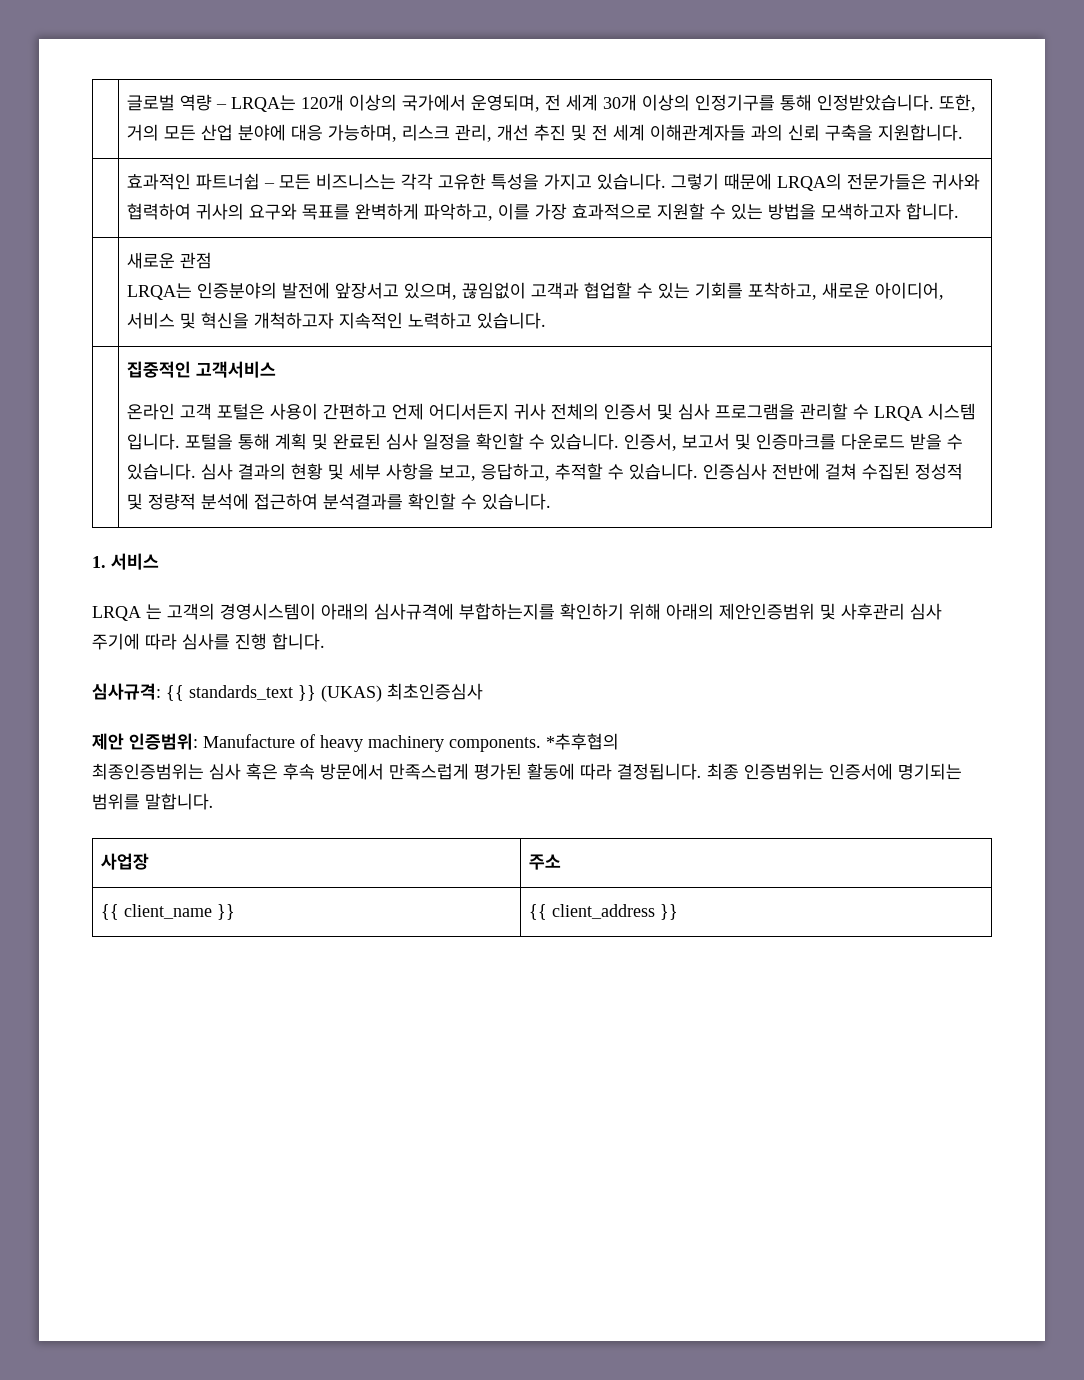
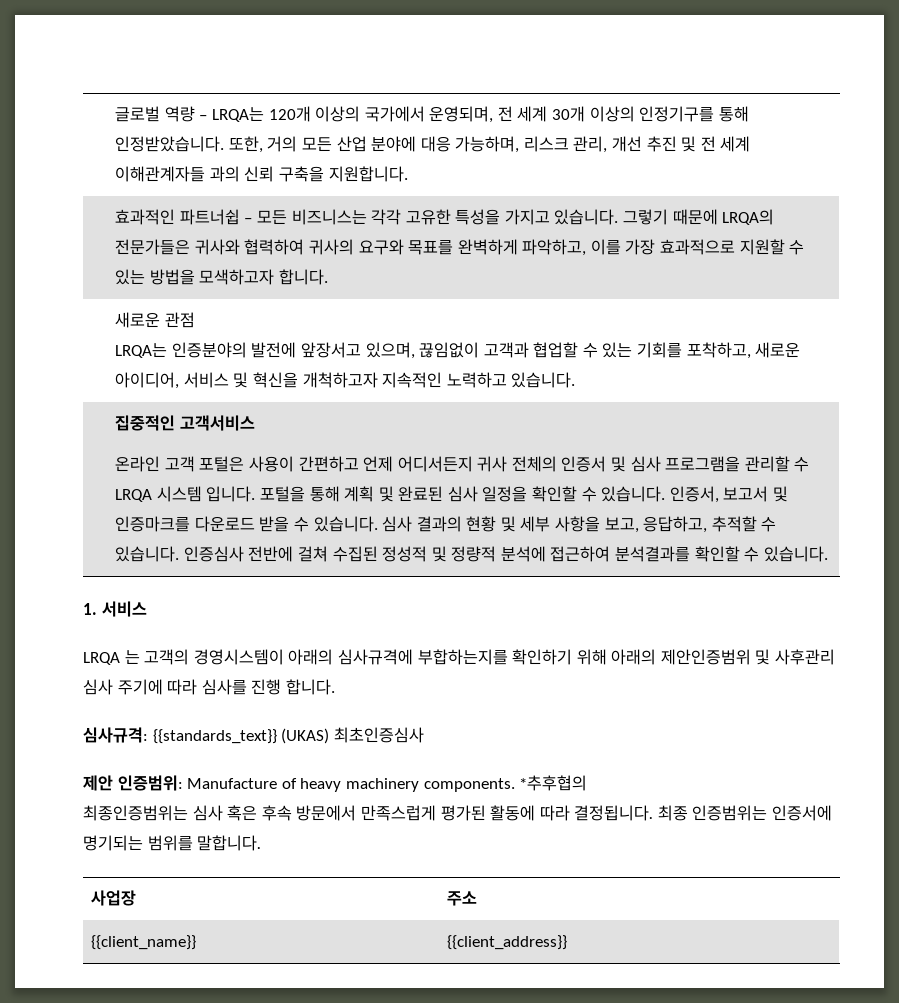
[166,685,316,701] {{ standards_text }} -> [152,729,277,744] {{standards_text}}
[100,904,235,920] [528,904,678,920] {{ client_name }} | {{ client_address }} -> [91,935,197,950] [447,935,568,950] {{client_name}} | {{client_address}}

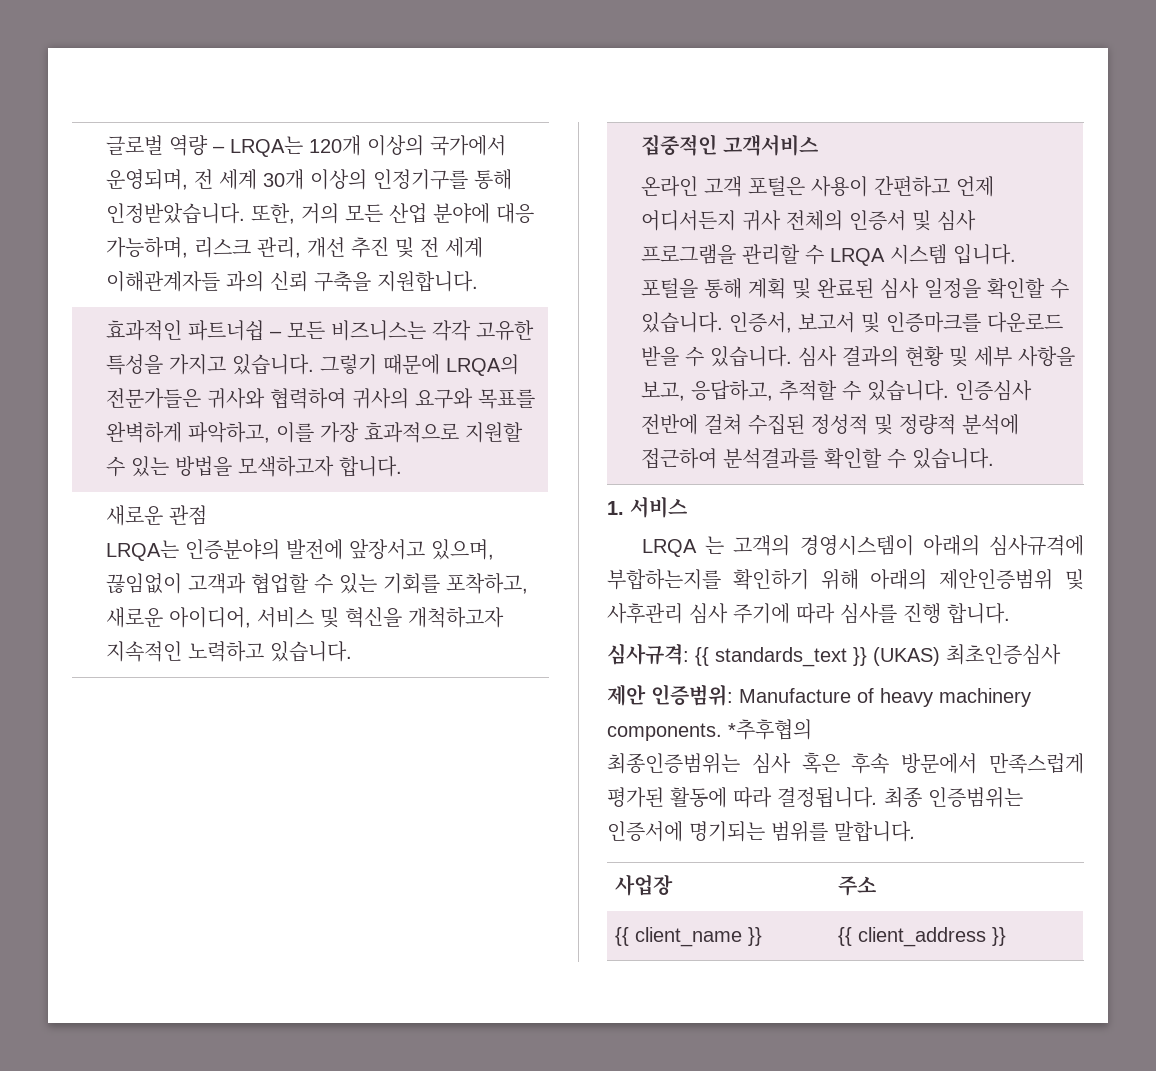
[152,729,277,744] {{standards_text}} -> [695,647,867,667] {{ standards_text }}
[91,935,197,950] [447,935,568,950] {{client_name}} | {{client_address}} -> [615,927,763,947] [838,927,1007,947] {{ client_name }} | {{ client_address }}

